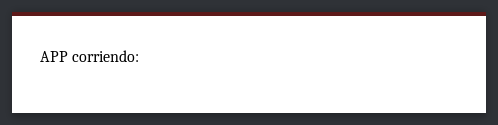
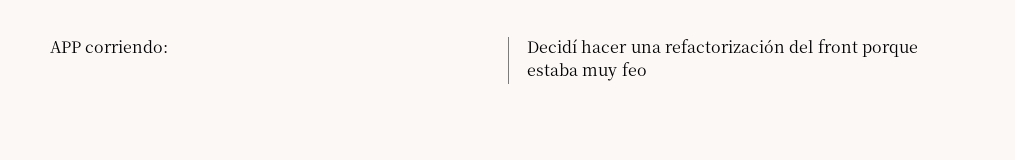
(140, 56) none -> [527,39,918,57] [527,62,647,81] // Decidí hacer una refactorización del front porque estaba muy feo

